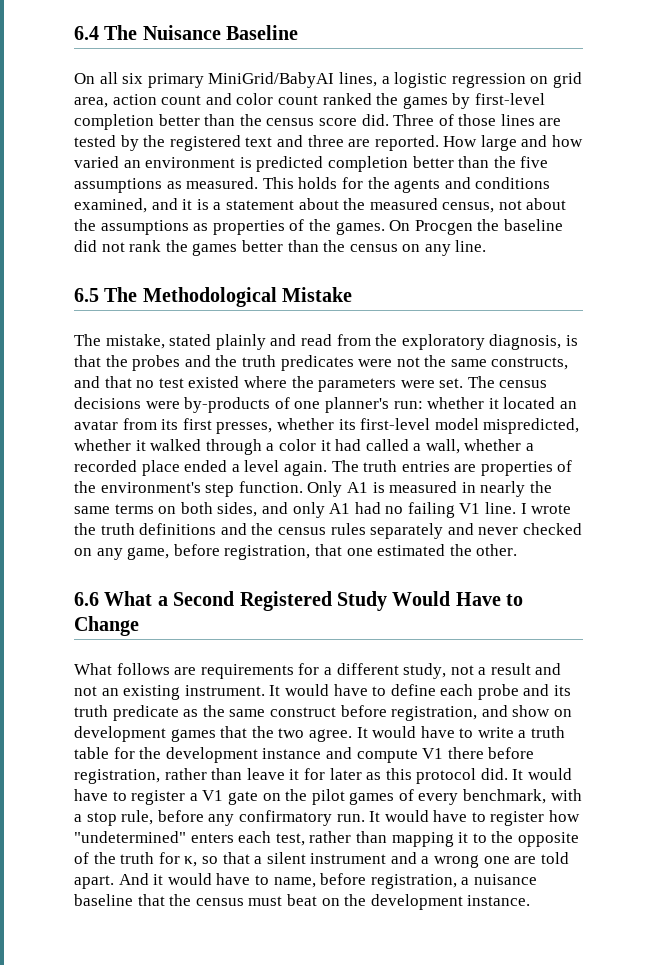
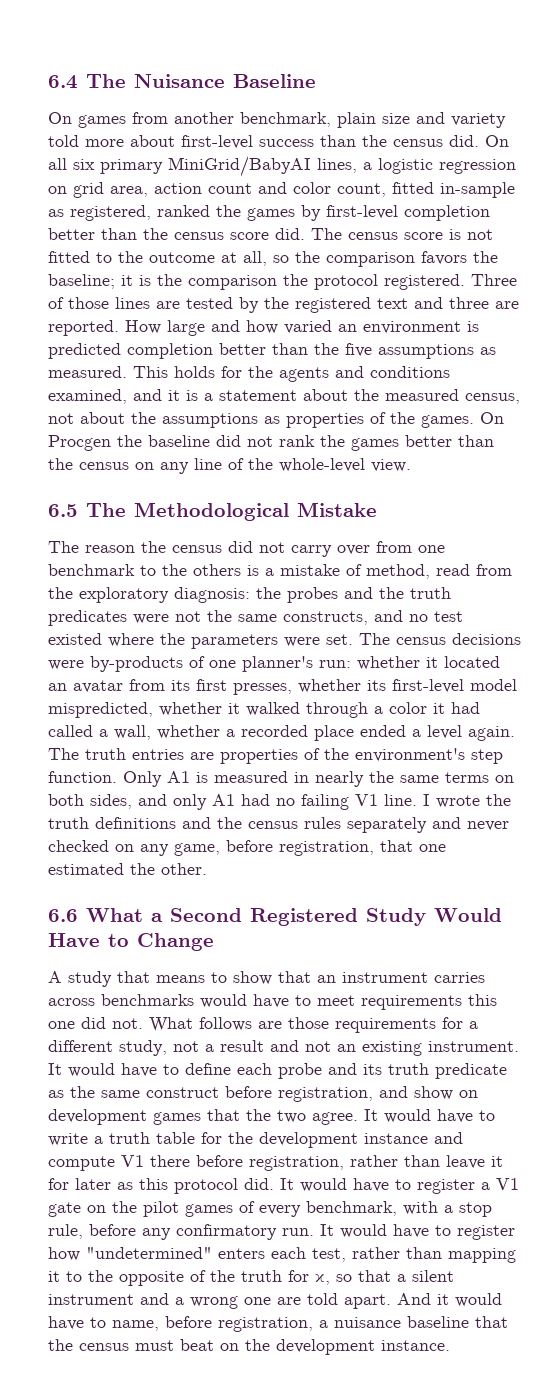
(95, 78) none -> [78,112,506,128] [48,135,509,149] games from another benchmark, plain size and variety told more about first-level success than the census did. On
[277,95,318,105] count -> [337,182,515,198] [48,205,151,221] count, fitted in-sample as registered,
(389, 120) none -> [311,228,493,240] [48,251,498,267] [48,274,465,290] The census score is not fitted to the outcome at all, so the comparison favors the baseline; it is the comparison the protocol registered.
[455,240,487,252] line. -> [194,458,411,472] line of the whole-level view.
[105,334,297,350] mistake, stated plainly and -> [85,541,445,557] [48,564,430,579] reason the census did not carry over from one benchmark to the others is a mistake of method,
[489,334,578,350] [74,355,101,367] diagnosis, is that -> [174,587,250,603] diagnosis:
[104,376,132,388] that -> (403, 616) none
(139, 626) none -> [48,971,485,987] [48,994,497,1010] [48,1017,143,1029] A study that means to show that an instrument carries across benchmarks would have to meet requirements this one did not.
(197, 671) none -> [288,1017,329,1029] those

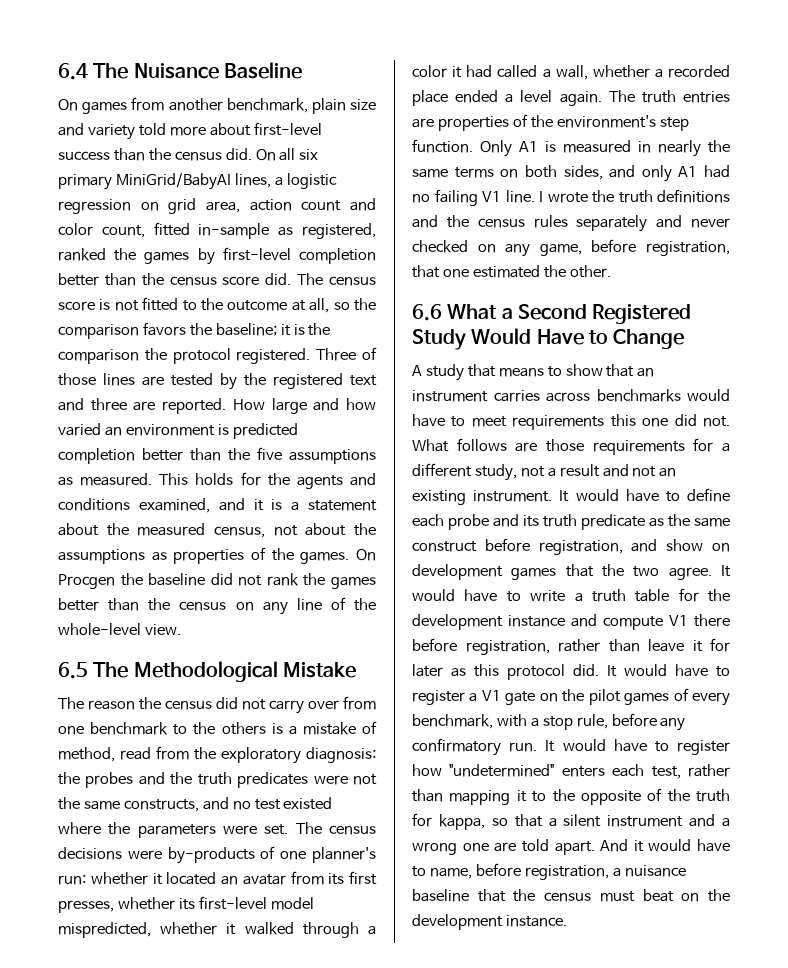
[315,1274,330,1285] κ, -> [438,814,485,830] kappa,

